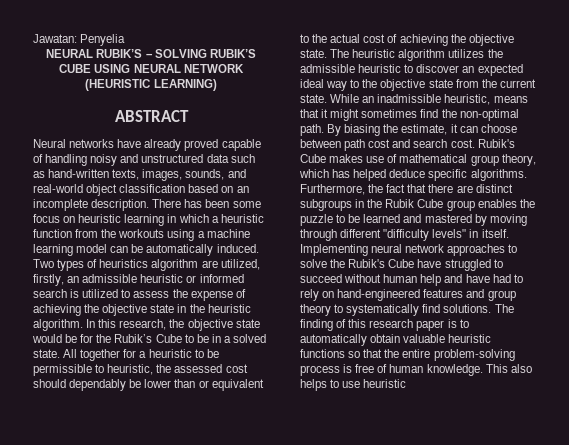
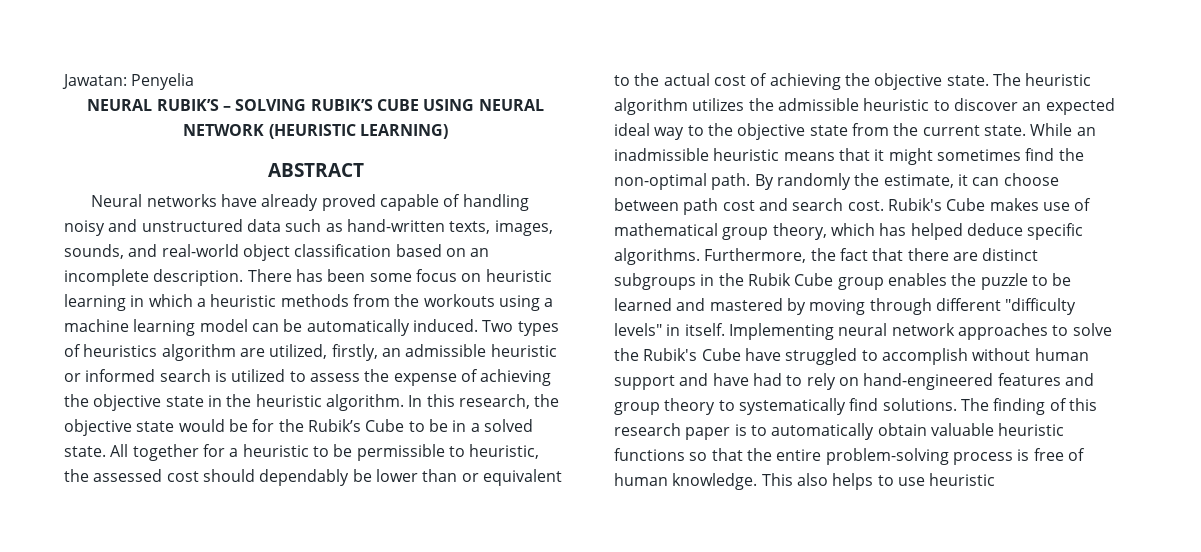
[33,229,72,238] function -> [280,294,349,307] methods
[444,94,491,105] heuristic, -> [713,148,780,161] heuristic
[344,124,381,136] biasing -> [776,173,851,190] randomly
[300,274,342,283] succeed -> [881,348,968,365] accomplish
[420,274,442,286] help -> [614,375,675,390] support

